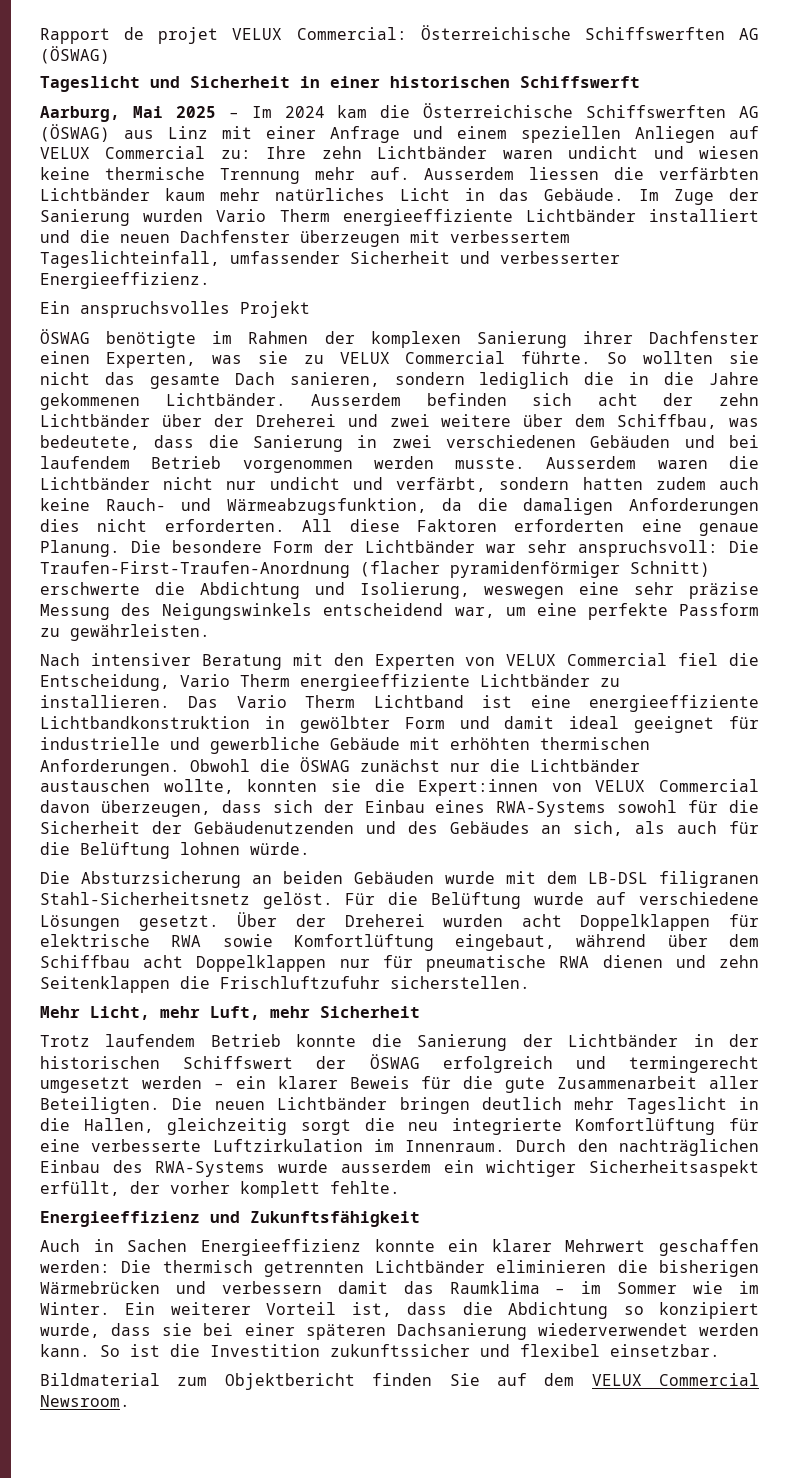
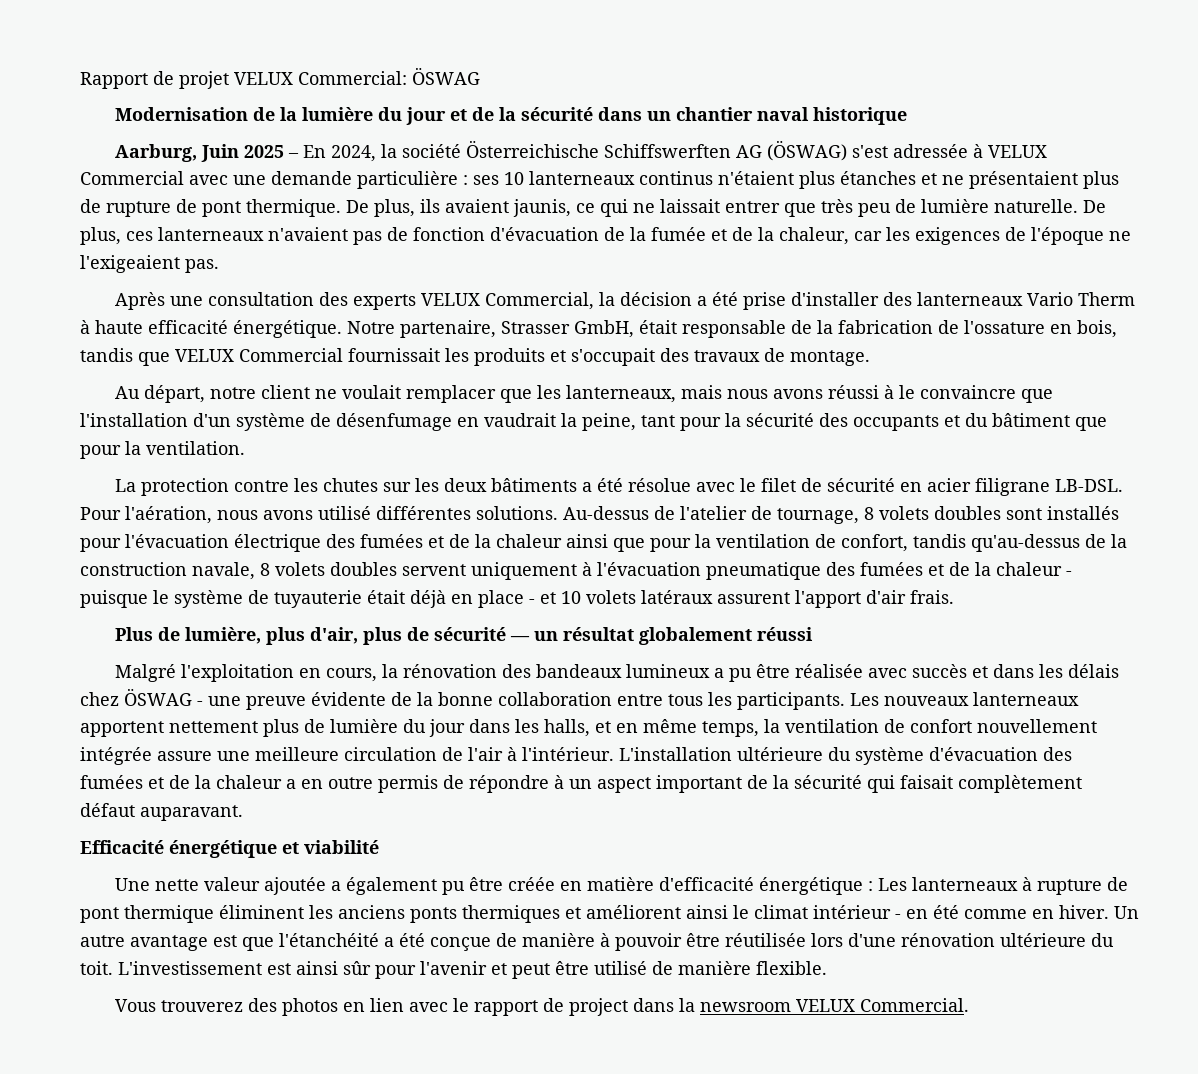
[420,25,759,40] [40,46,110,64] [40,76,640,92] [40,103,759,122] [40,124,759,143] [40,146,760,159] [40,167,759,184] [40,188,759,205] [40,209,759,226] [40,230,570,247] [40,251,620,268] [40,272,210,289] [40,301,310,318] [40,329,759,348] [40,351,759,368] [40,372,759,389] [40,393,759,410] [40,414,759,429] [40,435,760,452] [40,456,759,473] [40,477,759,492] [40,498,759,515] [40,519,759,536] [40,540,759,557] [40,561,710,578] [40,582,759,599] [40,603,759,620] [40,624,210,641] [40,653,759,670] [40,674,620,691] [40,695,760,712] [40,716,759,733] [40,737,650,754] [40,757,640,776] [40,779,759,796] [40,800,759,817] [40,821,759,836] [40,842,310,859] [40,871,759,888] [40,892,759,909] [40,912,759,931] [40,934,760,951] [40,955,759,972] [40,976,530,993] [40,1006,420,1020] [40,1034,760,1051] [40,1054,759,1073] [40,1076,759,1093] [40,1097,759,1114] [40,1118,759,1135] [40,1139,759,1156] [40,1160,759,1177] [40,1181,400,1198] [40,1211,420,1227] [40,1239,759,1256] [40,1260,760,1277] [40,1281,759,1294] [40,1302,760,1319] [40,1323,759,1340] [40,1344,720,1357] [40,1373,759,1390] [40,1395,130,1407] Österreichische Schiffswerften AG (ÖSWAG) // Tageslicht und Sicherheit in einer historischen Schiffswerft // Aarburg, Mai 2025 – Im 2024 kam die Österreichische Schiffswerften AG (ÖSWAG) aus Linz mit einer Anfrage und einem speziellen Anliegen auf VELUX Commercial zu: Ihre zehn Lichtbänder waren undicht und wiesen keine thermische Trennung mehr auf. Ausserdem liessen die verfärbten Lichtbänder kaum mehr natürliches Licht in das Gebäude. Im Zuge der Sanierung wurden Vario Therm energieeffiziente Lichtbänder installiert und die neuen Dachfenster überzeugen mit verbessertem Tageslichteinfall, umfassender Sicherheit und verbesserter Energieeffizienz. // Ein anspruchsvolles Projekt // ÖSWAG benötigte im Rahmen der komplexen Sanierung ihrer Dachfenster einen Experten, was sie zu VELUX Commercial führte. So wollten sie nicht das gesamte Dach sanieren, sondern lediglich die in die Jahre gekommenen Lichtbänder. Ausserdem befinden sich acht der zehn Lichtbänder über der Dreherei und zwei weitere über dem Schiffbau, was bedeutete, dass die Sanierung in zwei verschiedenen Gebäuden und bei laufendem Betrieb vorgenommen werden musste. Ausserdem waren die Lichtbänder nicht nur undicht und verfärbt, sondern hatten zudem auch keine Rauch- und Wärmeabzugsfunktion, da die damaligen Anforderungen dies nicht erforderten. All diese Faktoren erforderten eine genaue Planung. Die besondere Form der Lichtbänder war sehr anspruchsvoll: Die Traufen-First-Traufen-Anordnung (flacher pyramidenförmiger Schnitt) erschwerte die Abdichtung und Isolierung, weswegen eine sehr präzise Messung des Neigungswinkels entscheidend war, um eine perfekte Passform zu gewährleisten. // Nach intensiver Beratung mit den Experten von VELUX Commercial fiel die Entscheidung, Vario Therm energieeffiziente Lichtbänder zu installieren. Das Vario Therm Lichtband ist eine energieeffiziente Lichtbandkonstruktion in gewölbter Form und damit ideal geeignet für industrielle und gewerbliche Gebäude mit erhöhten thermischen Anforderungen. Obwohl die ÖSWAG zunächst nur die Lichtbänder austauschen wollte, konnten sie die Expert:innen von VELUX Commercial davon überzeugen, dass sich der Einbau eines RWA-Systems sowohl für die Sicherheit der Gebäudenutzenden und des Gebäudes an sich, als auch für die Belüftung lohnen würde. // Die Absturzsicherung an beiden Gebäuden wurde mit dem LB-DSL filigranen Stahl-Sicherheitsnetz gelöst. Für die Belüftung wurde auf verschiedene Lösungen gesetzt. Über der Dreherei wurden acht Doppelklappen für elektrische RWA sowie Komfortlüftung eingebaut, während über dem Schiffbau acht Doppelklappen nur für pneumatische RWA dienen und zehn Seitenklappen die Frischluftzufuhr sicherstellen. // Mehr Licht, mehr Luft, mehr Sicherheit // Trotz laufendem Betrieb konnte die Sanierung der Lichtbänder in der historischen Schiffswert der ÖSWAG erfolgreich und termingerecht umgesetzt werden – ein klarer Beweis für die gute Zusammenarbeit aller Beteiligten. Die neuen Lichtbänder bringen deutlich mehr Tageslicht in die Hallen, gleichzeitig sorgt die neu integrierte Komfortlüftung für eine verbesserte Luftzirkulation im Innenraum. Durch den nachträglichen Einbau des RWA-Systems wurde ausserdem ein wichtiger Sicherheitsaspekt erfüllt, der vorher komplett fehlte. // Energieeffizienz und Zukunftsfähigkeit // Auch in Sachen Energieeffizienz konnte ein klarer Mehrwert geschaffen werden: Die thermisch getrennten Lichtbänder eliminieren die bisherigen Wärmebrücken und verbessern damit das Raumklima – im Sommer wie im Winter. Ein weiterer Vorteil ist, dass die Abdichtung so konzipiert wurde, dass sie bei einer späteren Dachsanierung wiederverwendet werden kann. So ist die Investition zukunftssicher und flexibel einsetzbar. // Bildmaterial zum Objektbericht finden Sie auf dem VELUX Commercial Newsroom. -> [412,67,480,85] [115,107,908,125] [115,140,1048,162] [80,171,1119,189] [80,199,1106,217] [80,227,1131,245] [80,255,219,273] [115,292,1136,310] [80,320,1117,338] [80,348,870,366] [115,385,1054,403] [80,413,1107,431] [80,441,245,459] [115,478,1124,496] [80,506,1119,524] [80,534,1127,552] [80,562,1072,580] [80,590,954,608] [115,627,814,645] [115,664,1120,682] [80,688,1079,710] [80,719,1097,737] [80,747,1072,765] [80,775,1082,793] [80,803,243,821] [80,840,379,858] [115,877,1129,895] [80,905,1139,923] [80,933,1114,951] [80,961,827,979] [115,998,970,1016] ÖSWAG // Modernisation de la lumière du jour et de la sécurité dans un chantier naval historique // Aarburg, Juin 2025 – En 2024, la société Österreichische Schiffswerften AG (ÖSWAG) s'est adressée à VELUX Commercial avec une demande particulière : ses 10 lanterneaux continus n'étaient plus étanches et ne présentaient plus de rupture de pont thermique. De plus, ils avaient jaunis, ce qui ne laissait entrer que très peu de lumière naturelle. De plus, ces lanterneaux n'avaient pas de fonction d'évacuation de la fumée et de la chaleur, car les exigences de l'époque ne l'exigeaient pas. // Après une consultation des experts VELUX Commercial, la décision a été prise d'installer des lanterneaux Vario Therm à haute efficacité énergétique. Notre partenaire, Strasser GmbH, était responsable de la fabrication de l'ossature en bois, tandis que VELUX Commercial fournissait les produits et s'occupait des travaux de montage. // Au départ, notre client ne voulait remplacer que les lanterneaux, mais nous avons réussi à le convaincre que l'installation d'un système de désenfumage en vaudrait la peine, tant pour la sécurité des occupants et du bâtiment que pour la ventilation. // La protection contre les chutes sur les deux bâtiments a été résolue avec le filet de sécurité en acier filigrane LB-DSL. Pour l'aération, nous avons utilisé différentes solutions. Au-dessus de l'atelier de tournage, 8 volets doubles sont installés pour l'évacuation électrique des fumées et de la chaleur ainsi que pour la ventilation de confort, tandis qu'au-dessus de la construction navale, 8 volets doubles servent uniquement à l'évacuation pneumatique des fumées et de la chaleur - puisque le système de tuyauterie était déjà en place - et 10 volets latéraux assurent l'apport d'air frais. // Plus de lumière, plus d'air, plus de sécurité — un résultat globalement réussi // Malgré l'exploitation en cours, la rénovation des bandeaux lumineux a pu être réalisée avec succès et dans les délais chez ÖSWAG - une preuve évidente de la bonne collaboration entre tous les participants. Les nouveaux lanterneaux apportent nettement plus de lumière du jour dans les halls, et en même temps, la ventilation de confort nouvellement intégrée assure une meilleure circulation de l'air à l'intérieur. L'installation ultérieure du système d'évacuation des fumées et de la chaleur a en outre permis de répondre à un aspect important de la sécurité qui faisait complètement défaut auparavant. // Efficacité énergétique et viabilité // Une nette valeur ajoutée a également pu être créée en matière d'efficacité énergétique : Les lanterneaux à rupture de pont thermique éliminent les anciens ponts thermiques et améliorent ainsi le climat intérieur - en été comme en hiver. Un autre avantage est que l'étanchéité a été conçue de manière à pouvoir être réutilisée lors d'une rénovation ultérieure du toit. L'investissement est ainsi sûr pour l'avenir et peut être utilisé de manière flexible. // Vous trouverez des photos en lien avec le rapport de project dans la newsroom VELUX Commercial.

